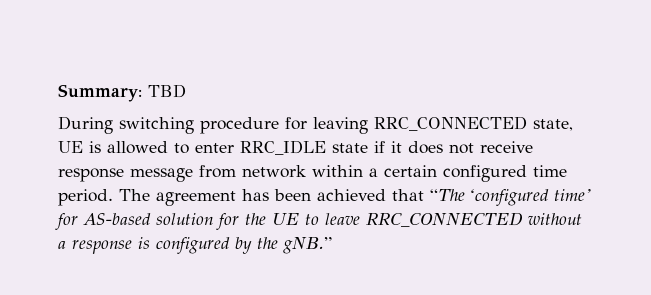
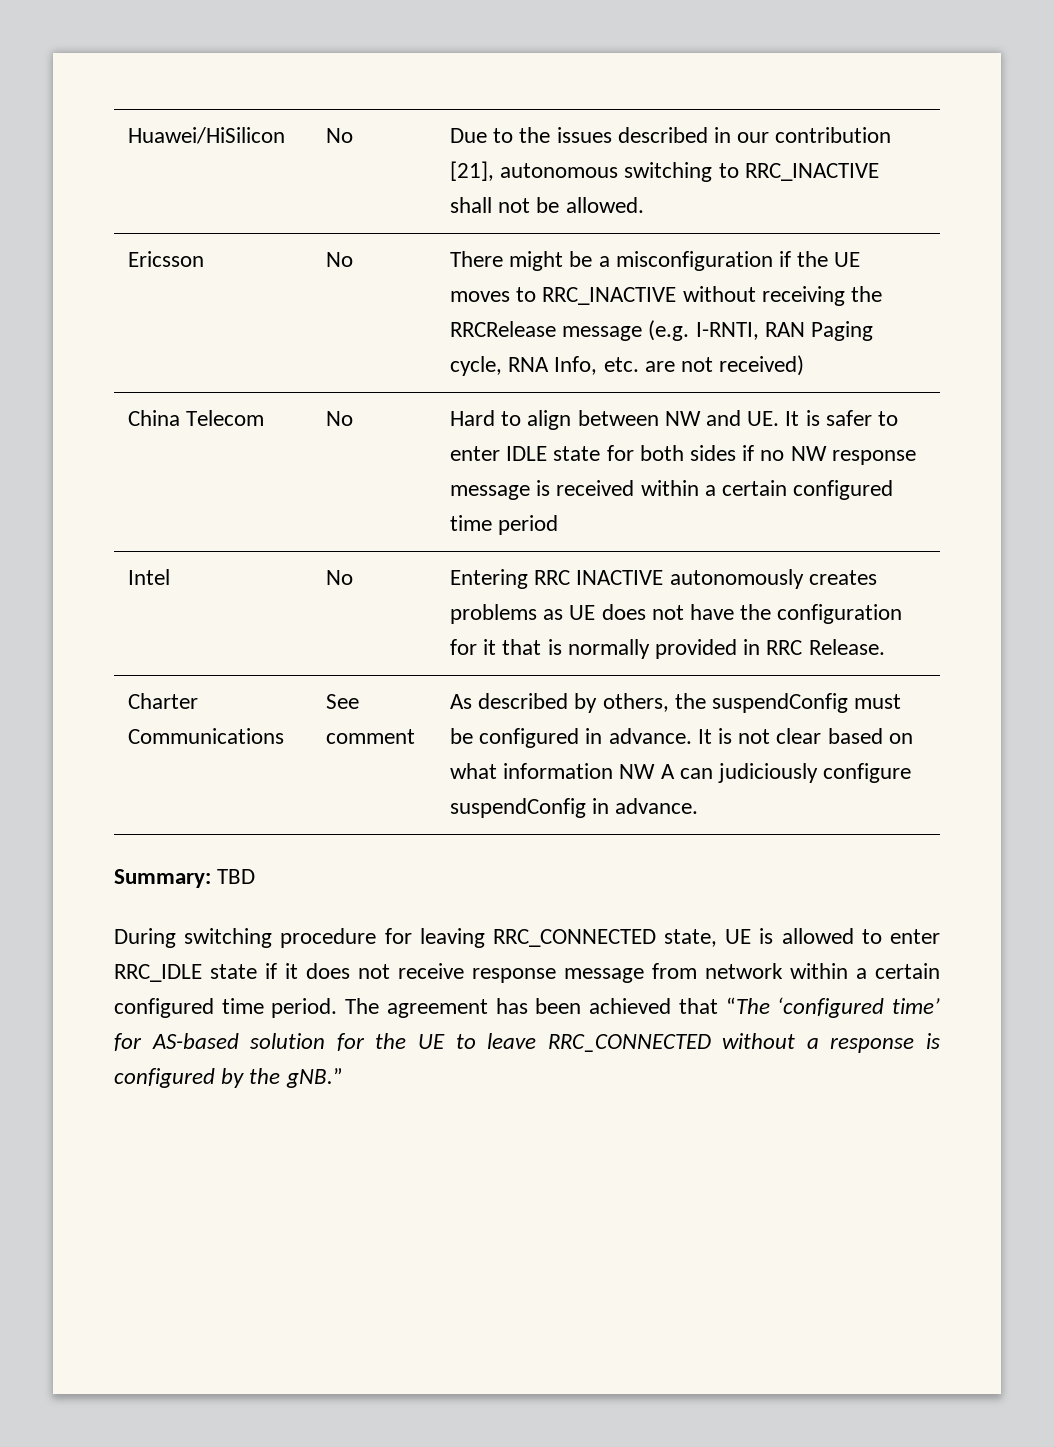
(58, 93) none -> [127,127,285,144] [325,128,353,143] [449,127,892,143] [449,161,879,182] [449,197,644,213] [127,251,204,267] [325,252,353,267] [449,251,861,271] [449,286,882,306] [449,320,873,341] [449,355,805,376] [127,410,265,426] [325,411,353,426] [449,410,899,430] [449,445,916,465] [449,480,894,500] [449,515,559,535] [127,569,170,585] [325,570,353,585] [449,569,877,589] [449,604,903,624] [449,639,885,659] [127,693,198,709] [127,728,284,744] [325,694,359,709] [325,729,415,744] [449,693,902,713] [449,728,913,748] [449,763,912,783] [449,798,699,818] Huawei/HiSilicon | No | Due to the issues described in our contribution [21], autonomous switching to RRC_INACTIVE shall not be allowed. // Ericsson | No | There might be a misconfiguration if the UE moves to RRC_INACTIVE without receiving the RRCRelease message (e.g. I-RNTI, RAN Paging cycle, RNA Info, etc. are not received) // China Telecom | No | Hard to align between NW and UE. It is safer to enter IDLE state for both sides if no NW response message is received within a certain configured time period // Intel | No | Entering RRC INACTIVE autonomously creates problems as UE does not have the configuration for it that is normally provided in RRC Release. // Charter Communications | See comment | As described by others, the suspendConfig must be configured in advance. It is not clear based on what information NW A can judiciously configure suspendConfig in advance. //

